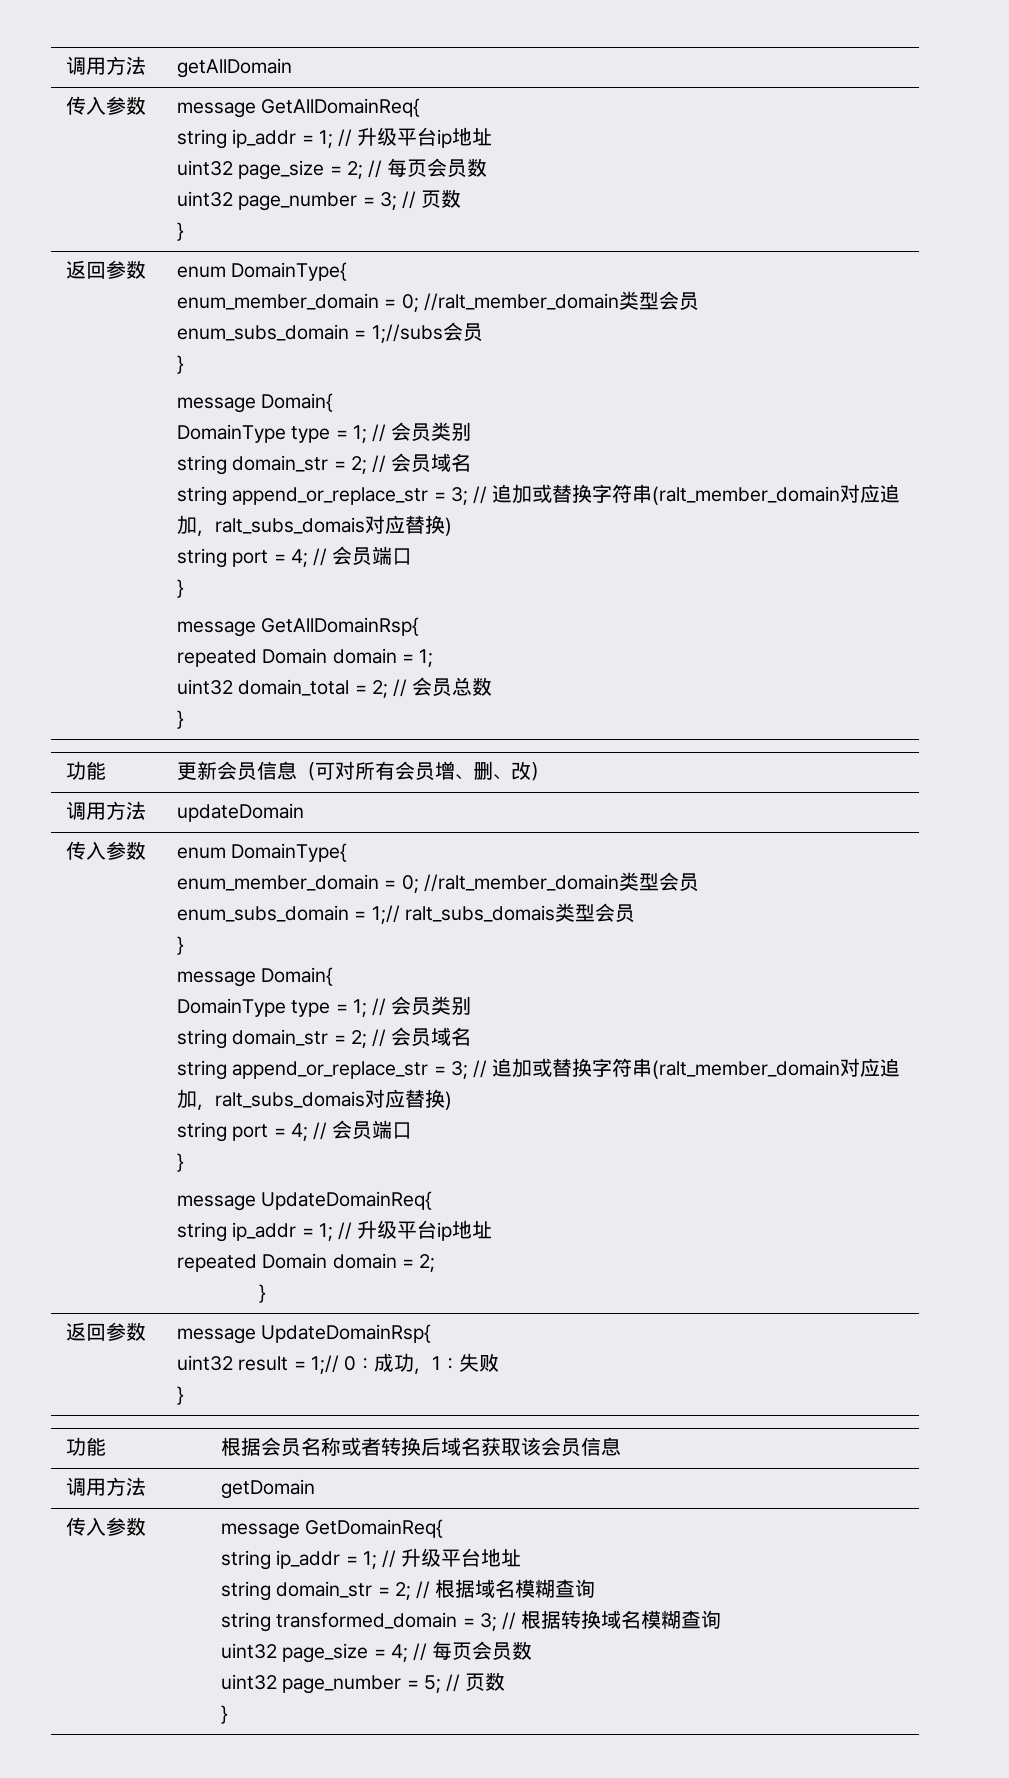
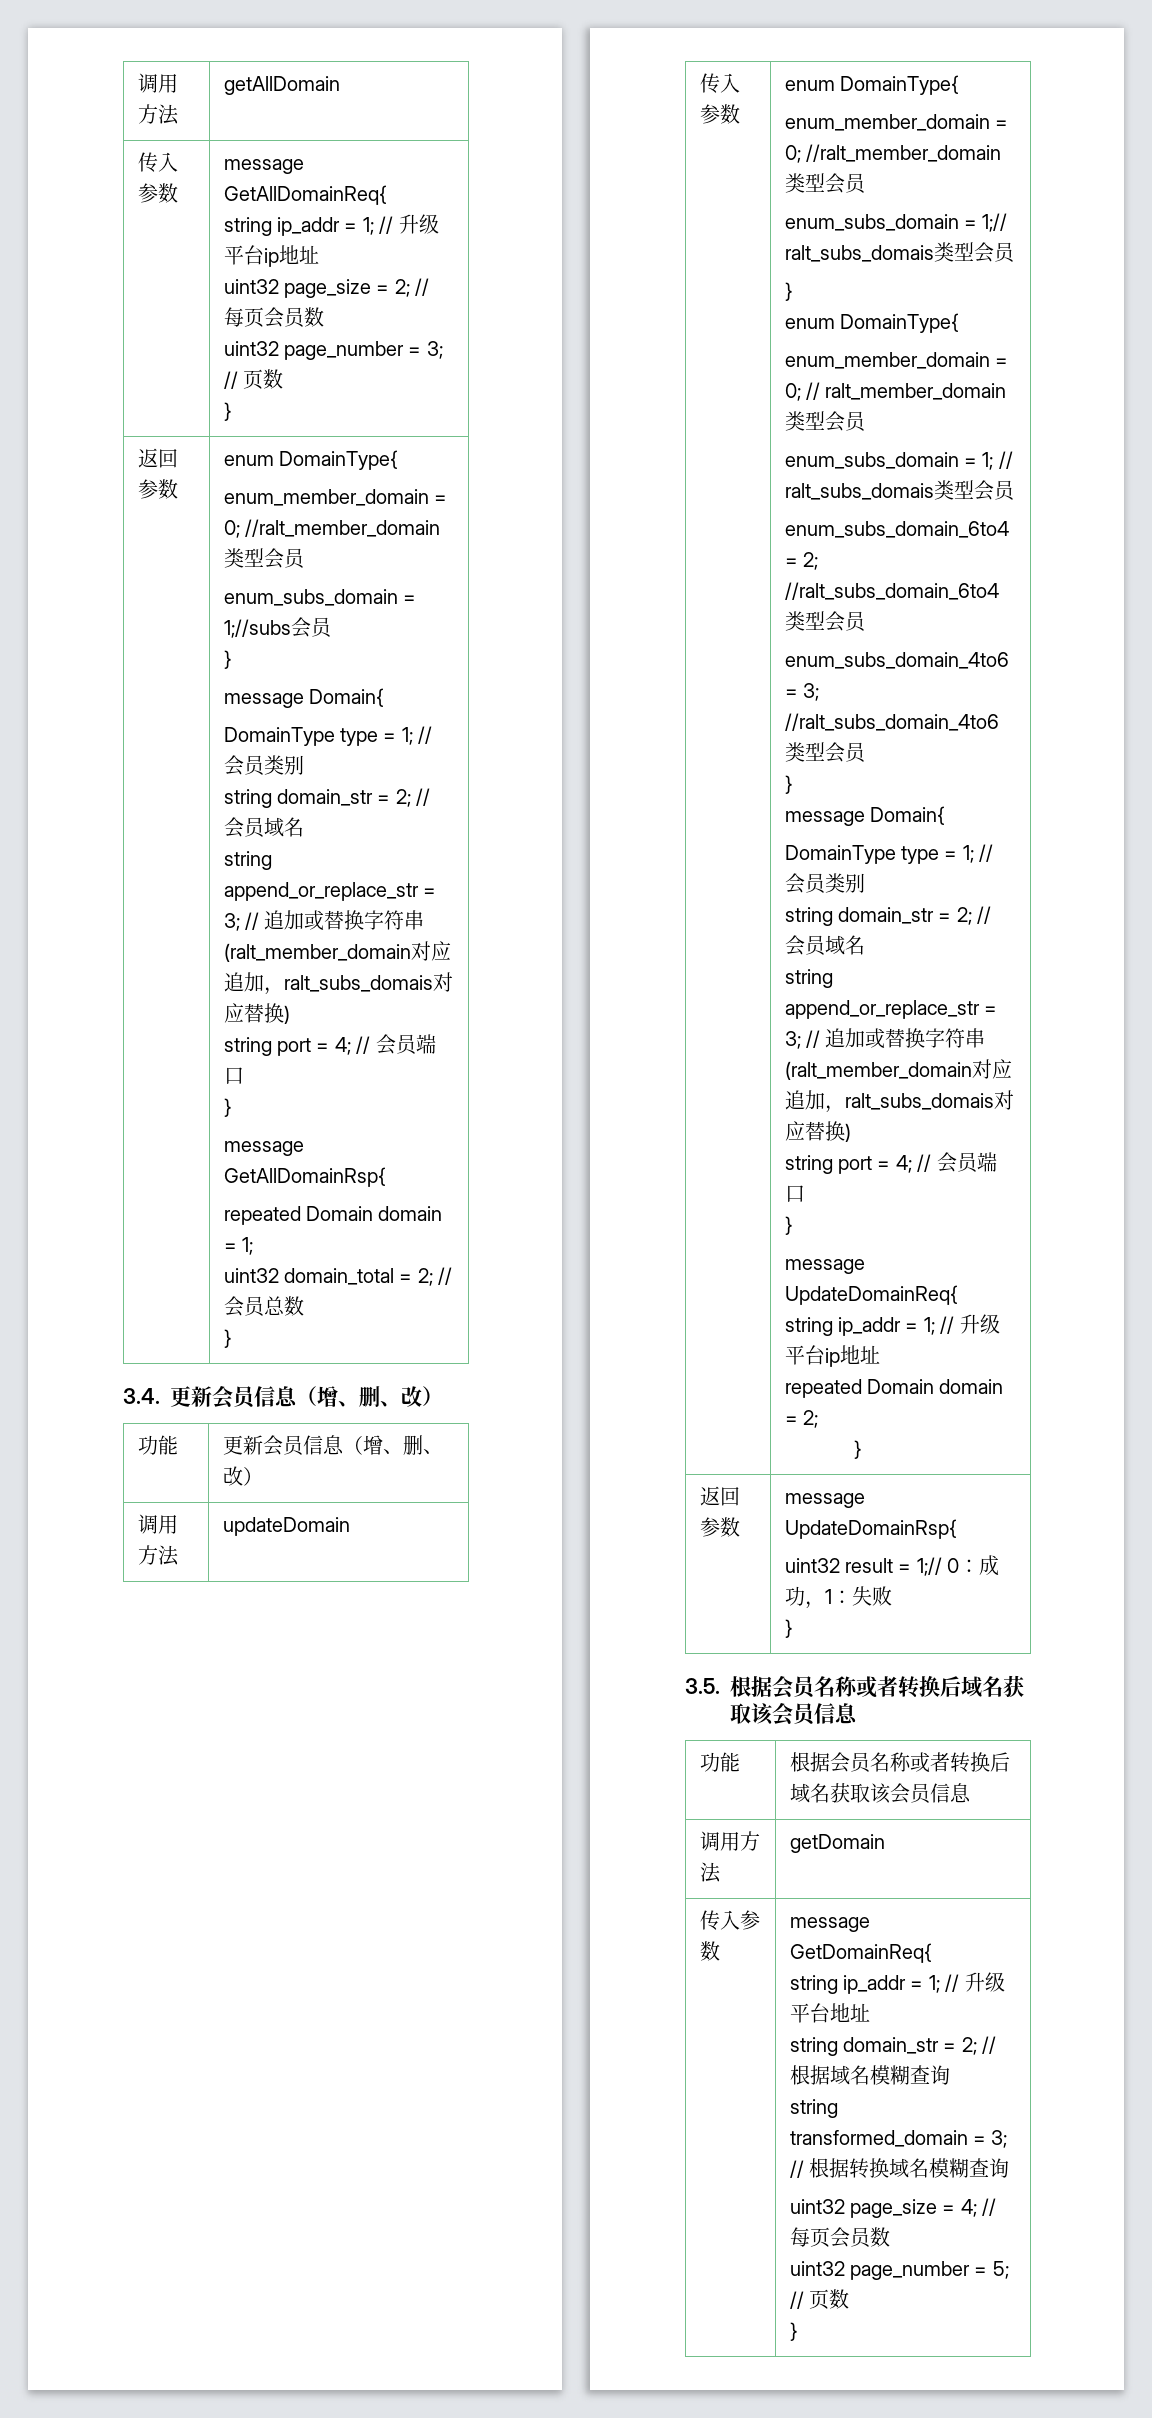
(185, 719) none -> [123,1385,443,1409] // 3.4.更新会员信息（增、删、改）
[315,761,436,781] 可对所有会员 -> (363, 1445) none
(185, 945) none -> [784,313,959,333] [784,352,1008,369] [784,382,1007,401] [784,411,867,432] [784,451,1013,470] [784,480,1016,501] [784,521,1009,538] [784,552,818,570] [784,582,999,600] [784,611,867,632] [784,652,1009,669] [784,683,819,701] [784,713,999,731] [784,742,867,763] [784,775,793,794] // enum DomainType{ // enum_member_domain = 0; // ralt_member_domain类型会员 // enum_subs_domain = 1; // ralt_subs_domais类型会员 // enum_subs_domain_6to4 = 2; //ralt_subs_domain_6to4类型会员 // enum_subs_domain_4to6 = 3; //ralt_subs_domain_4to6类型会员 // }
(185, 1395) none -> [685,1675,1024,1699] [730,1702,858,1726] // 3.5.根据会员名称或者转换后域名获取该会员信息

